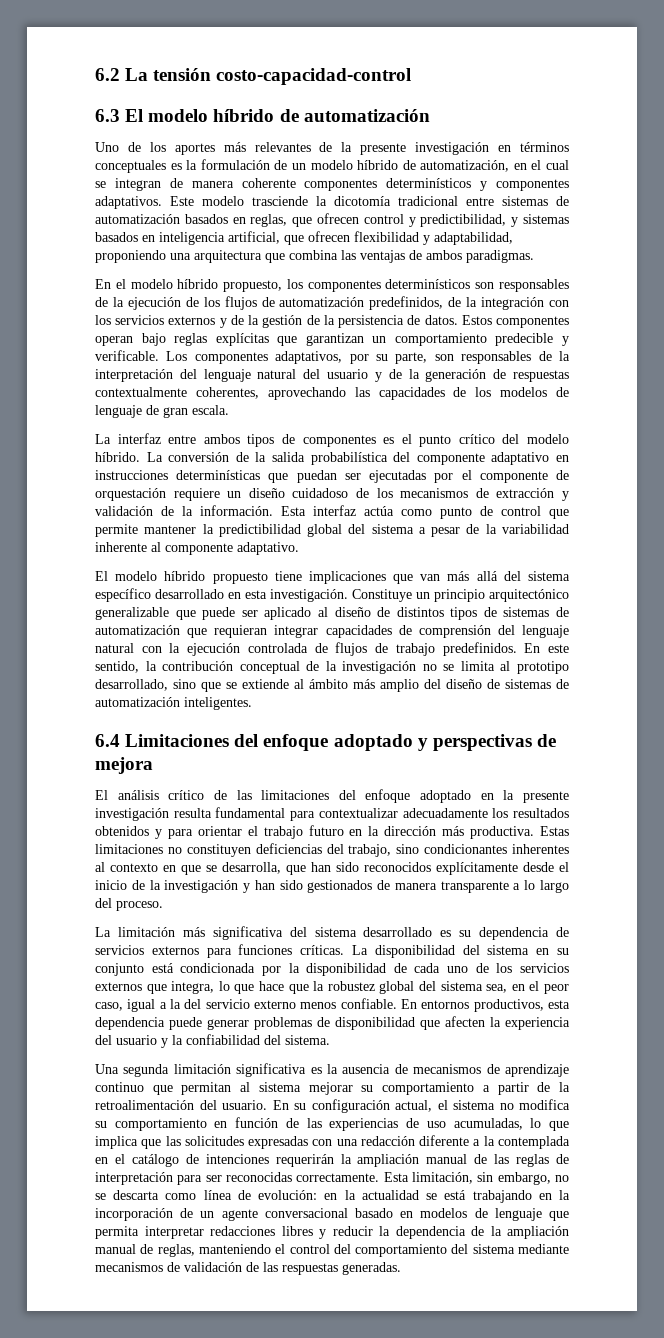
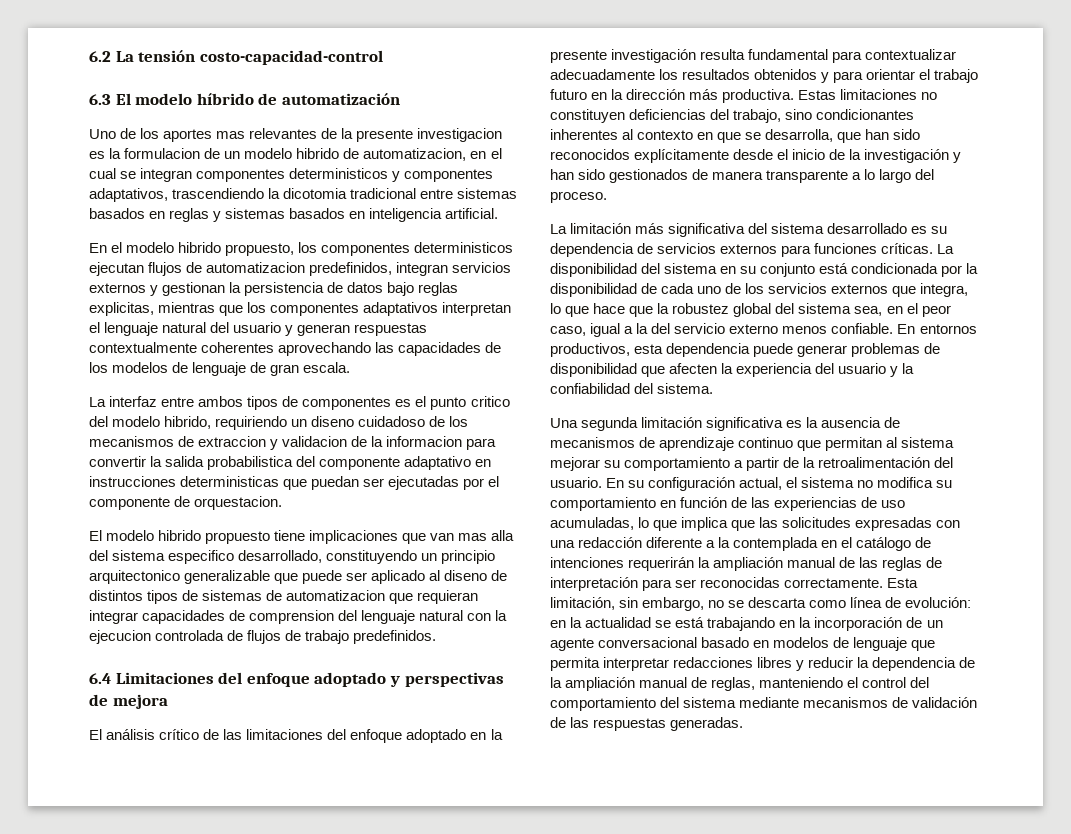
[223,142,246,152] más -> [216,131,246,139] mas
[415,142,570,155] [95,159,270,173] investigación en términos conceptuales es la formulación -> [417,128,503,142] [89,148,201,159] investigacion es la formulacion
[357,160,510,172] híbrido de automatización, -> [296,148,467,161] hibrido de automatizacion,
[169,178,569,191] [95,196,569,209] [95,213,507,227] de manera coherente componentes determinísticos y componentes adaptativos. Este modelo trasciende la dicotomía tradicional entre sistemas de automatización basados en reglas, que ofrecen control y predictibilidad, -> [196,168,494,182] [89,188,518,202] [89,208,210,222] componentes deterministicos y componentes adaptativos, trascendiendo la dicotomia tradicional entre sistemas basados en reglas
[228,231,513,245] [95,250,534,263] artificial, que ofrecen flexibilidad y adaptabilidad, proponiendo una arquitectura que combina las ventajas de ambos paradigmas. -> [445,208,499,219] artificial.
[177,279,219,289] híbrido -> [178,242,222,253] hibrido
[385,279,569,292] [95,296,569,310] [95,315,569,328] [95,333,569,346] [95,350,570,364] [95,369,197,382] determinísticos son responsables de la ejecución de los flujos de automatización predefinidos, de la integración con los servicios externos y de la gestión de la persistencia de datos. Estos componentes operan bajo reglas explícitas que garantizan un comportamiento predecible y verificable. Los componentes adaptativos, por su parte, son responsables de la interpretación del -> [414,242,514,253] [89,262,512,276] [89,282,459,296] [89,302,512,316] [89,322,100,333] deterministicos ejecutan flujos de automatizacion predefinidos, integran servicios externos y gestionan la persistencia de datos bajo reglas explicitas, mientras que los componentes adaptativos interpretan el
[388,369,507,382] de la generación de -> [297,324,351,336] generan
[195,387,259,399] coherentes, -> [201,342,275,353] coherentes
[458,434,495,444] crítico -> [470,396,510,407] critico
[95,452,388,465] híbrido. La conversión de la salida probabilística -> [164,416,469,430] [89,436,497,450] [89,456,294,470] hibrido, requiriendo un diseno cuidadoso de los mecanismos de extraccion y validacion de la informacion para convertir la salida probabilistica
[176,470,261,480] determinísticas -> [180,476,280,487] deterministicas
[95,488,570,501] [95,505,569,519] [95,524,569,537] [95,542,299,555] [95,571,206,581] orquestación requiere un diseño cuidadoso de los mecanismos de extracción y validación de la información. Esta interfaz actúa como punto de control que permite mantener la predictibilidad global del sistema a pesar de la variabilidad inherente al componente adaptativo. // El modelo híbrido -> [194,496,283,510] [89,530,202,541] orquestacion. // El modelo hibrido
[447,571,570,581] [95,588,412,602] más allá del sistema específico desarrollado en esta investigación. Constituye -> [458,530,515,541] [89,550,418,564] mas alla del sistema especifico desarrollado, constituyendo
[489,589,569,602] arquitectónico -> [89,570,180,584] arquitectonico
[334,607,371,617] diseño -> [444,570,488,581] diseno
[95,625,180,635] automatización -> [286,590,386,601] automatizacion
[418,625,491,638] comprensión -> [249,610,335,624] comprension
[187,643,241,656] ejecución -> [89,630,151,644] ejecucion
[524,643,569,653] [95,661,569,674] [95,679,569,692] [95,697,252,710] En este sentido, la contribución conceptual de la investigación no se limita al prototipo desarrollado, sino que se extiende al ámbito más amplio del diseño de sistemas de automatización inteligentes. -> (437, 637) none

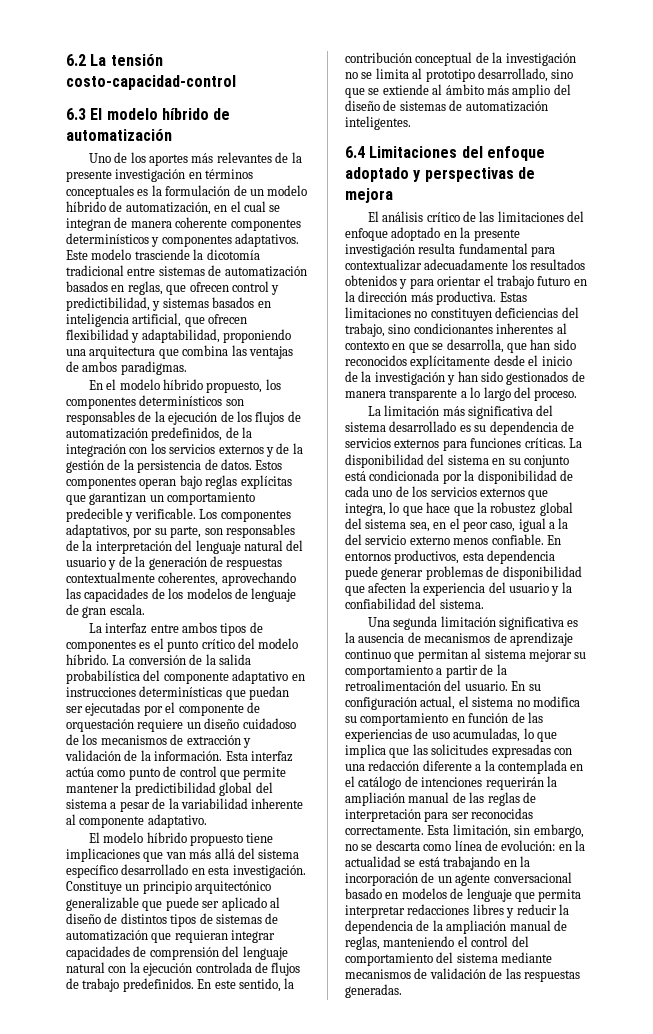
[216,131,246,139] mas -> [191,153,214,163] más
[417,128,503,142] [89,148,201,159] investigacion es la formulacion -> [115,169,254,182] [66,185,231,199] investigación en términos conceptuales es la formulación
[296,148,467,161] hibrido de automatizacion, -> [66,201,211,215] híbrido de automatización,
[196,168,494,182] [89,188,518,202] [89,208,210,222] componentes deterministicos y componentes adaptativos, trascendiendo la dicotomia tradicional entre sistemas basados en reglas -> [114,217,301,231] [66,233,300,247] [66,249,260,260] [66,265,307,277] [66,281,280,295] [66,297,150,311] de manera coherente componentes determinísticos y componentes adaptativos. Este modelo trasciende la dicotomía tradicional entre sistemas de automatización basados en reglas, que ofrecen control y predictibilidad,
[445,208,499,219] artificial. -> [132,313,248,327] [66,329,292,343] [66,345,293,359] [66,361,187,375] artificial, que ofrecen flexibilidad y adaptabilidad, proponiendo una arquitectura que combina las ventajas de ambos paradigmas.
[178,242,222,253] hibrido -> [163,379,204,390] híbrido
[414,242,514,253] [89,262,512,276] [89,282,459,296] [89,302,512,316] [89,322,100,333] deterministicos ejecutan flujos de automatizacion predefinidos, integran servicios externos y gestionan la persistencia de datos bajo reglas explicitas, mientras que los componentes adaptativos interpretan el -> [139,395,244,406] [66,411,301,425] [66,427,253,441] [66,443,303,457] [66,459,283,473] [66,475,292,489] [66,492,256,505] [66,508,291,522] [66,524,295,538] [66,540,193,554] determinísticos son responsables de la ejecución de los flujos de automatización predefinidos, de la integración con los servicios externos y de la gestión de la persistencia de datos. Estos componentes operan bajo reglas explícitas que garantizan un comportamiento predecible y verificable. Los componentes adaptativos, por su parte, son responsables de la interpretación del
[297,324,351,336] generan -> [118,556,223,570] de la generación de
[201,342,275,353] coherentes -> [158,572,219,586] coherentes,
[470,396,510,407] critico -> [201,639,235,649] crítico
[164,416,469,430] [89,436,497,450] [89,456,294,470] hibrido, requiriendo un diseno cuidadoso de los mecanismos de extraccion y validacion de la informacion para convertir la salida probabilistica -> [66,654,251,665] [66,670,140,684] híbrido. La conversión de la salida probabilística
[180,476,280,487] deterministicas -> [139,686,223,697] determinísticas
[194,496,283,510] [89,530,202,541] orquestacion. // El modelo hibrido -> [66,718,296,732] [66,734,251,748] [65,750,293,762] [66,766,287,780] [66,782,273,796] [66,798,304,812] [66,814,207,828] [88,832,187,843] orquestación requiere un diseño cuidadoso de los mecanismos de extracción y validación de la información. Esta interfaz actúa como punto de control que permite mantener la predictibilidad global del sistema a pesar de la variabilidad inherente al componente adaptativo. // El modelo híbrido
[458,530,515,541] [89,550,418,564] mas alla del sistema especifico desarrollado, constituyendo -> [189,848,300,859] [66,864,306,878] [66,881,122,894] más allá del sistema específico desarrollado en esta investigación. Constituye
[89,570,180,584] arquitectonico -> [195,881,272,894] arquitectónico
[444,570,488,581] diseno -> [66,913,101,924] diseño
[286,590,386,601] automatizacion -> [66,930,148,941] automatización
[249,610,335,624] comprension -> [149,947,219,960] comprensión
[89,630,151,644] ejecucion -> [143,963,193,976] ejecución
(437, 637) none -> [197,978,295,992] [345,52,576,66] [345,68,574,82] [345,84,571,98] [345,100,548,112] [345,116,411,130] En este sentido, la contribución conceptual de la investigación no se limita al prototipo desarrollado, sino que se extiende al ámbito más amplio del diseño de sistemas de automatización inteligentes.

